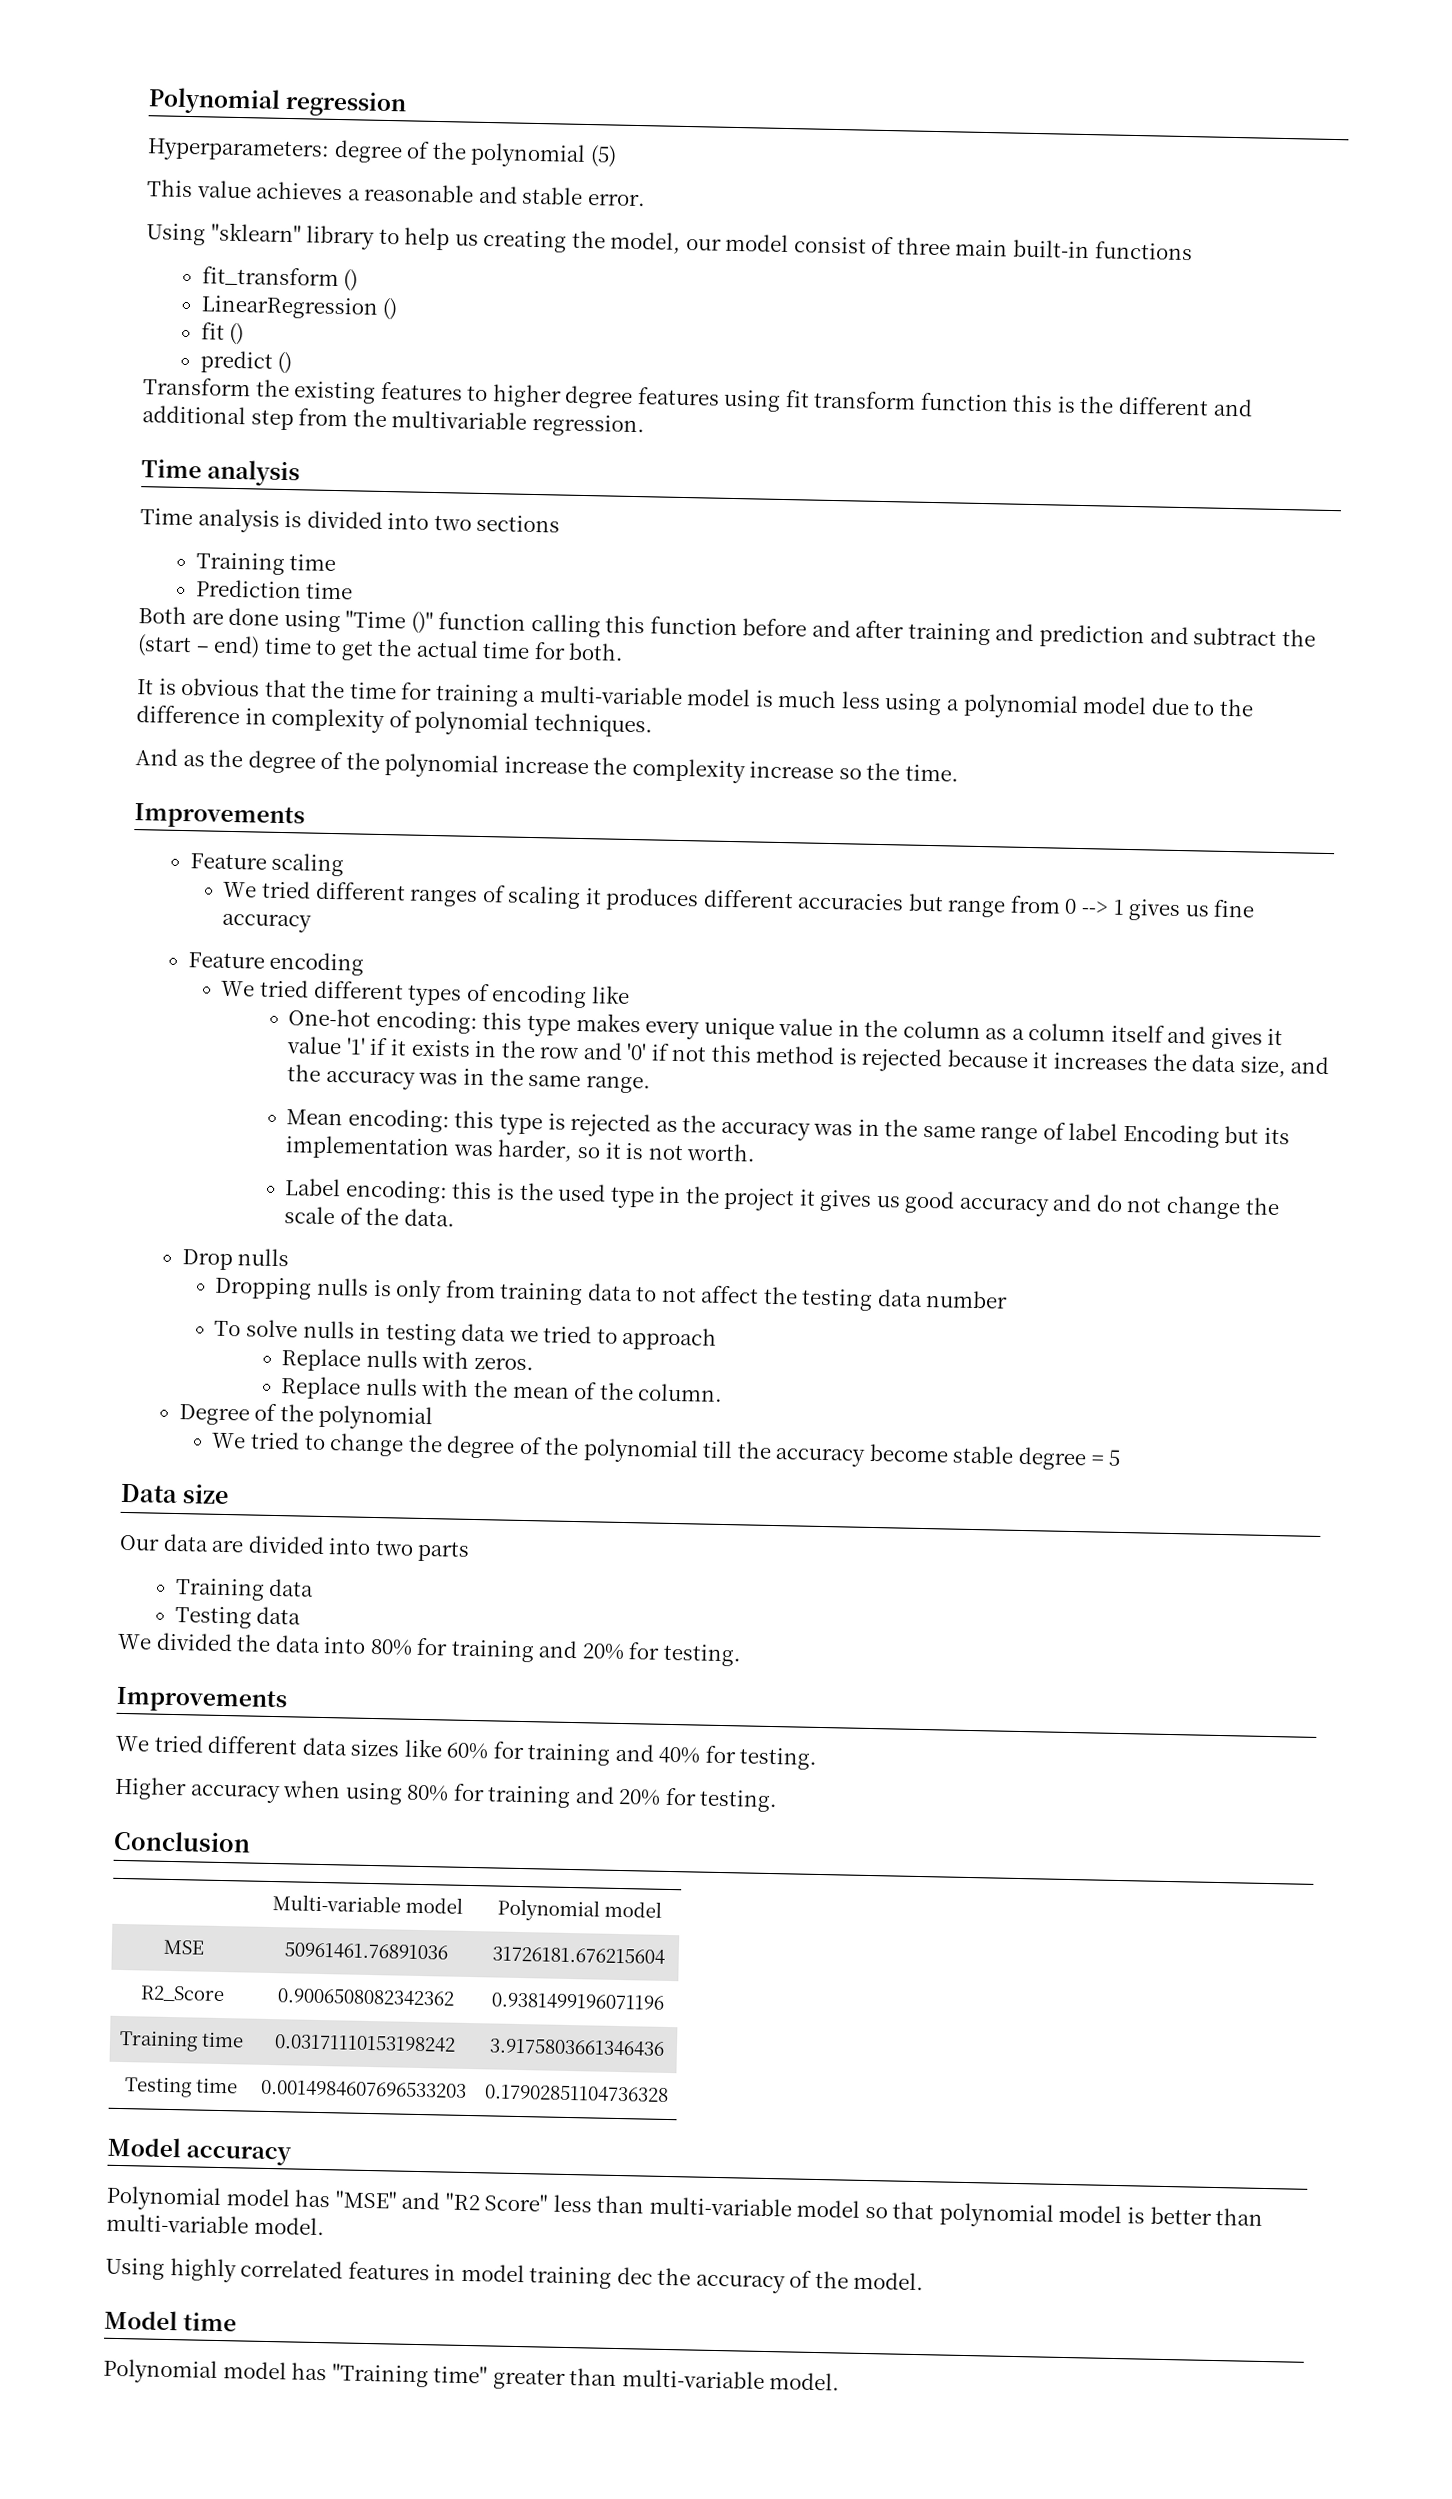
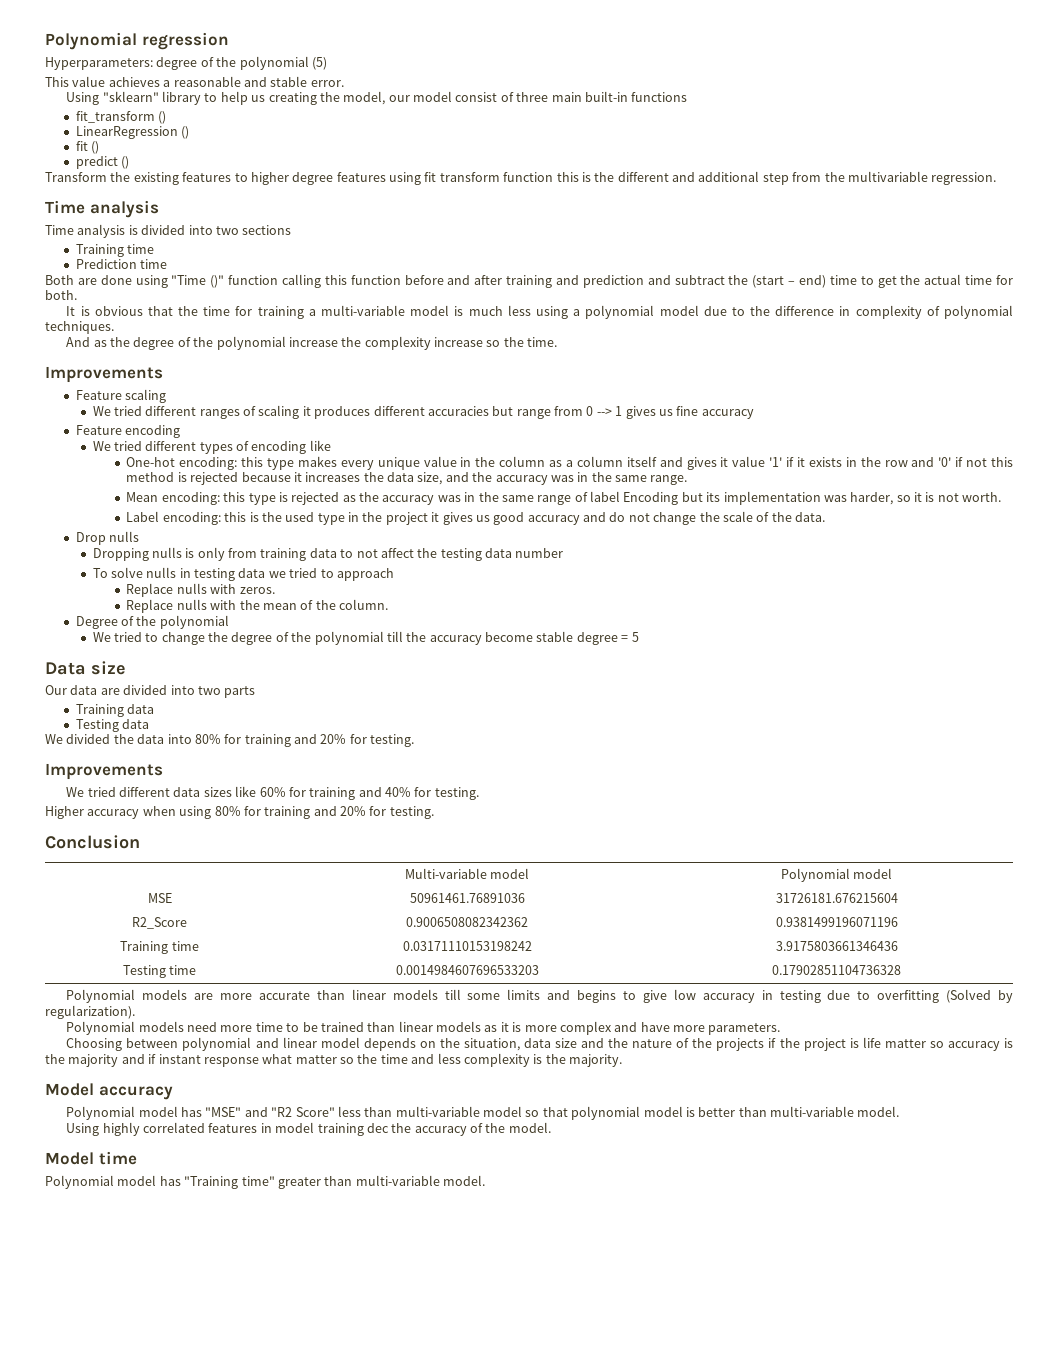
(669, 2093) none -> [66,989,1013,1003] [45,1005,135,1019] [66,1021,781,1035] [66,1037,1014,1051] [45,1053,622,1067] // Polynomial models are more accurate than linear models till some limits and begins to give low accuracy in testing due to overfitting (Solved by regularization). // Polynomial models need more time to be trained than linear models as it is more complex and have more parameters. // Choosing between polynomial and linear model depends on the situation, data size and the nature of the projects if the project is life matter so accuracy is the majority and if instant response what matter so the time and less complexity is the majority.

